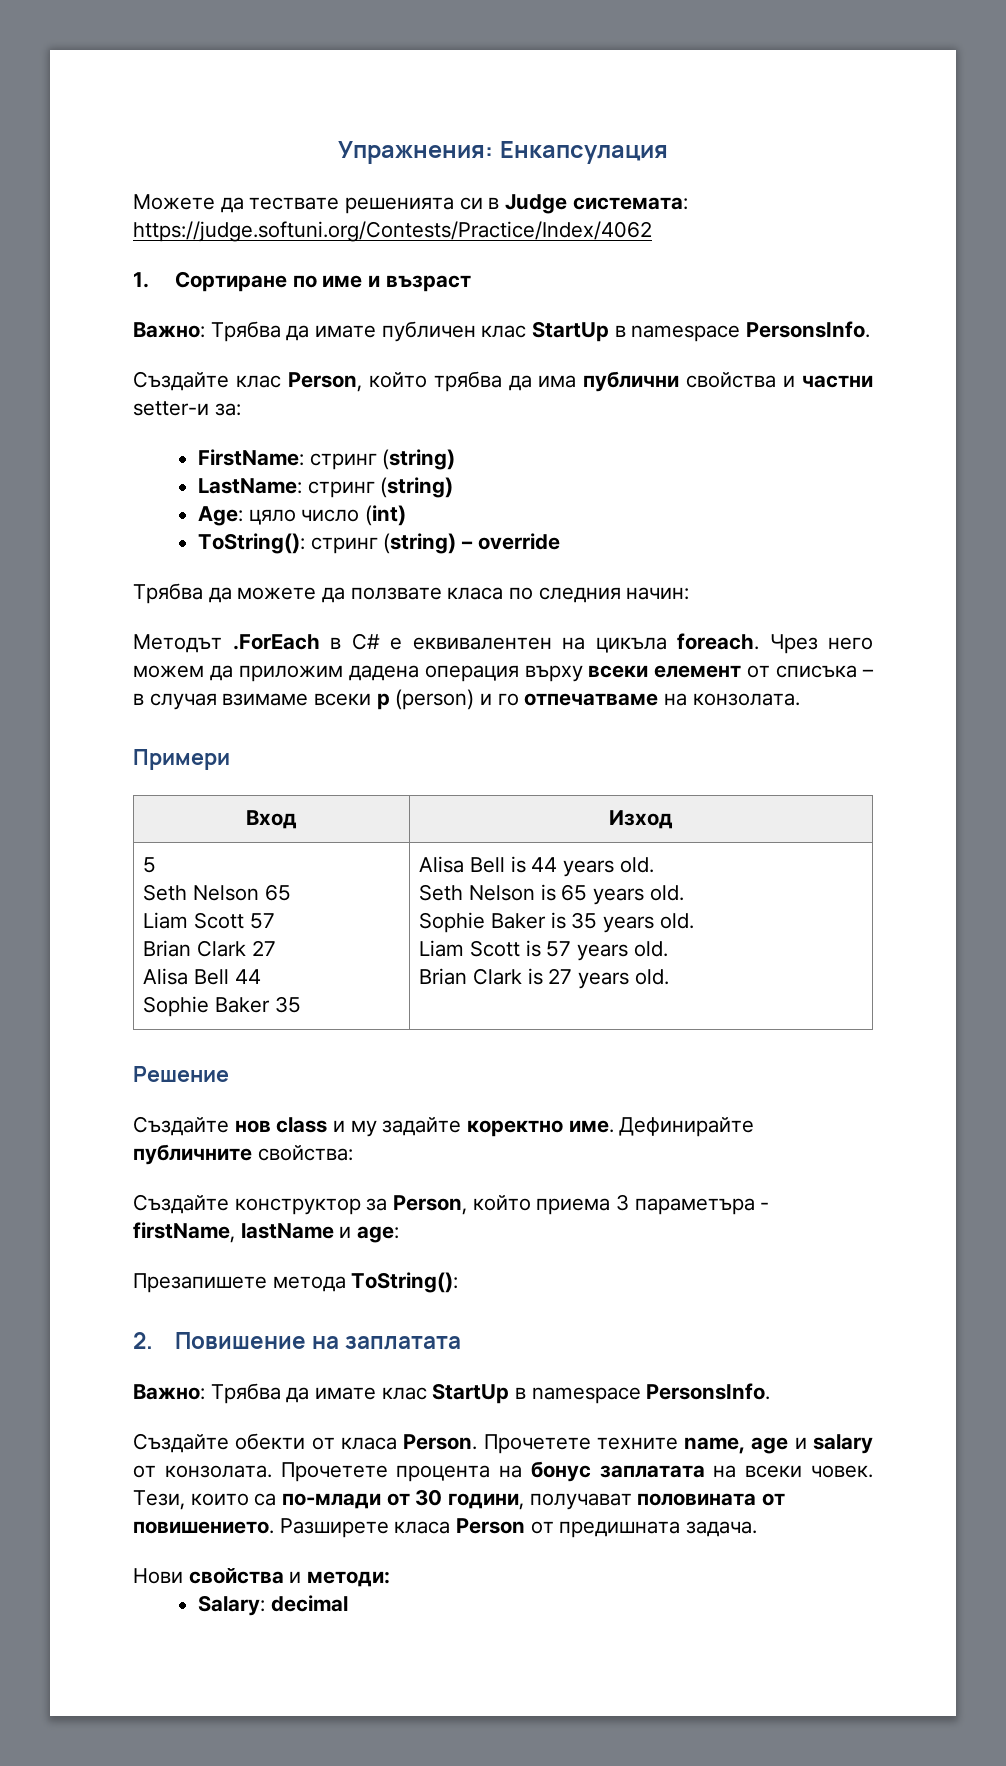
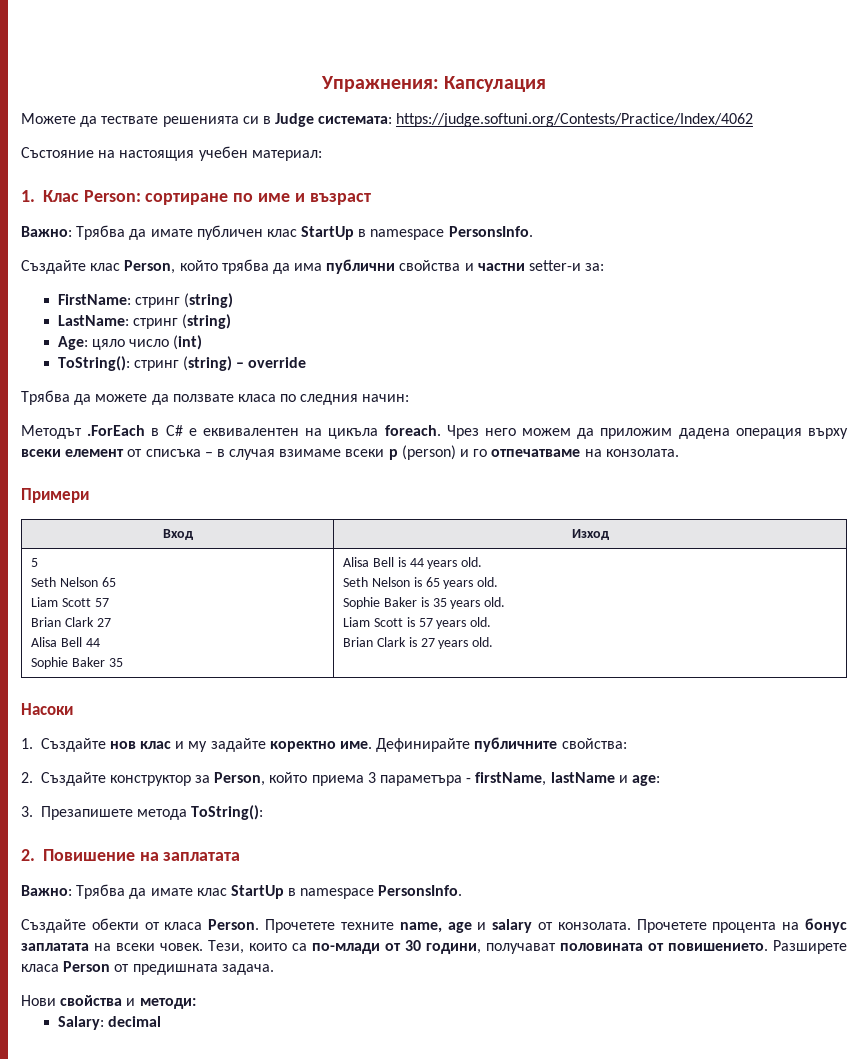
[499,141,668,164] Енкапсулация -> [444,76,547,92] Капсулация
[133,271,287,292] 1. Сортиране -> [21,146,322,161] [21,190,229,205] Състояние на настоящия учебен материал: // 1. Клас Person: сортиране
[133,1066,229,1082] Решение // -> [21,703,73,715] [21,738,33,749] Насоки // 1.
[276,1117,328,1133] class -> [140,741,172,749] клас
(353, 1153) none -> [21,772,33,783] 2.
(400, 1234) none -> [21,806,33,817] 3.

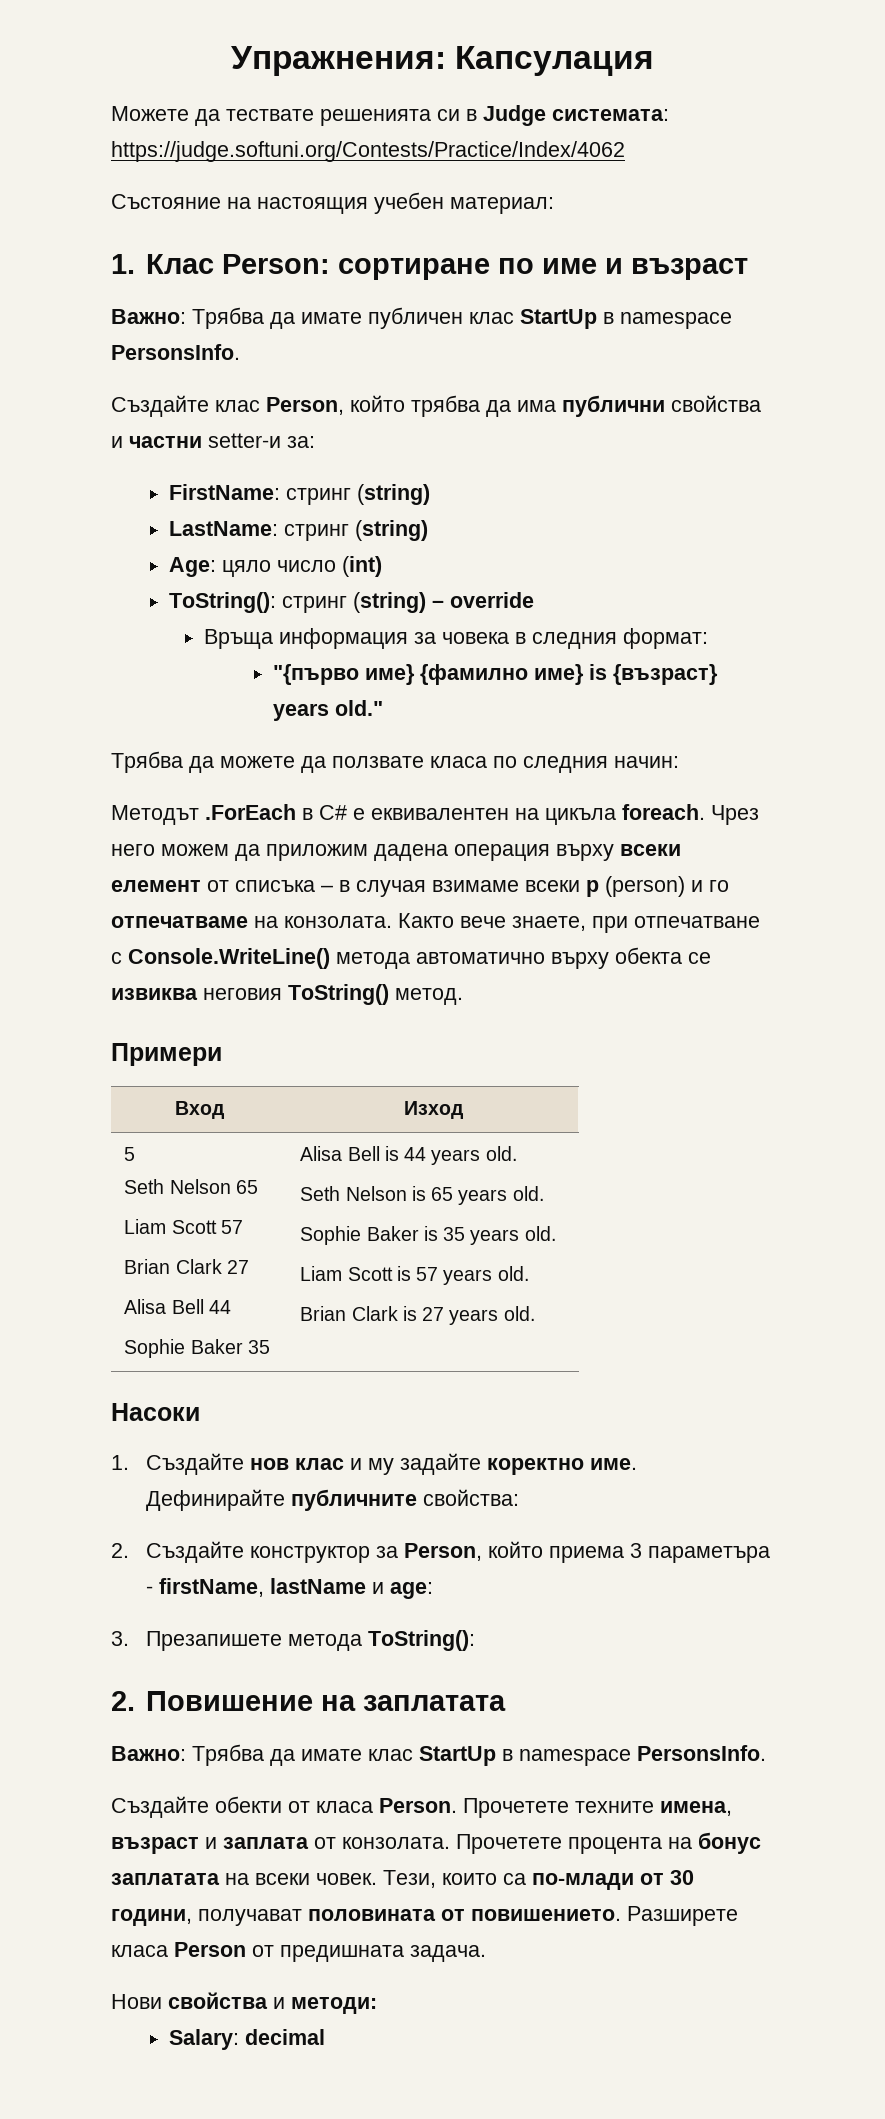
(307, 362) none -> [203,628,708,649] [273,664,719,685] [273,700,384,721] // Връща информация за човека в следния формат: // "{първо име} {фамилно име} is {възраст} years old."
(679, 453) none -> [398,913,760,933] [111,947,711,969] [111,984,463,1005] Както вече знаете, при отпечатване с Console.WriteLine() метода автоматично върху обекта се извиква неговия ToString() метод.
[399,919,533,933] name, age и salary -> [660,1801,732,1816] [111,1837,309,1854] имена, възраст и заплата

